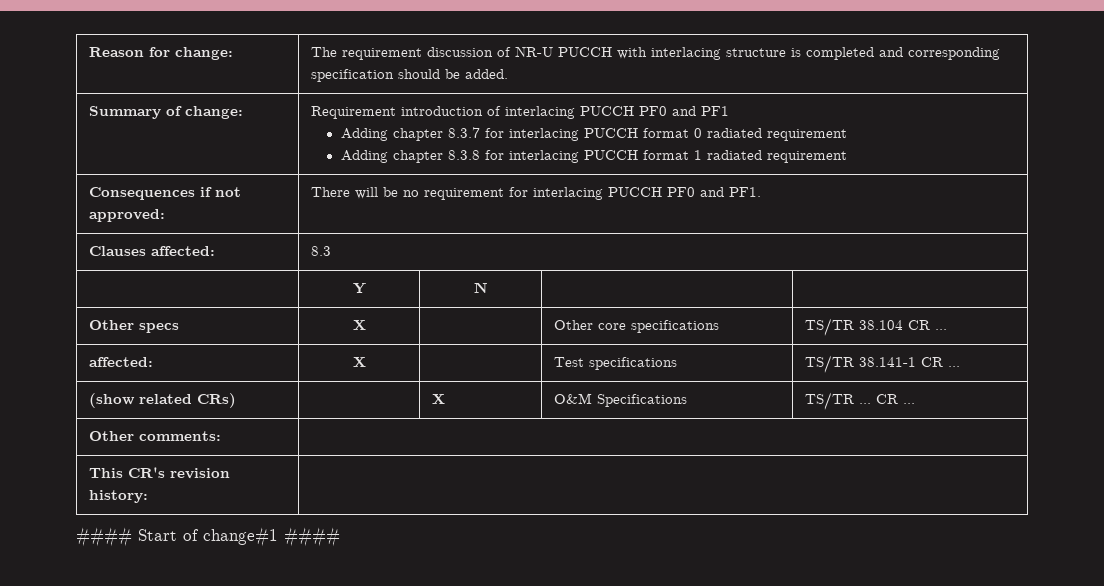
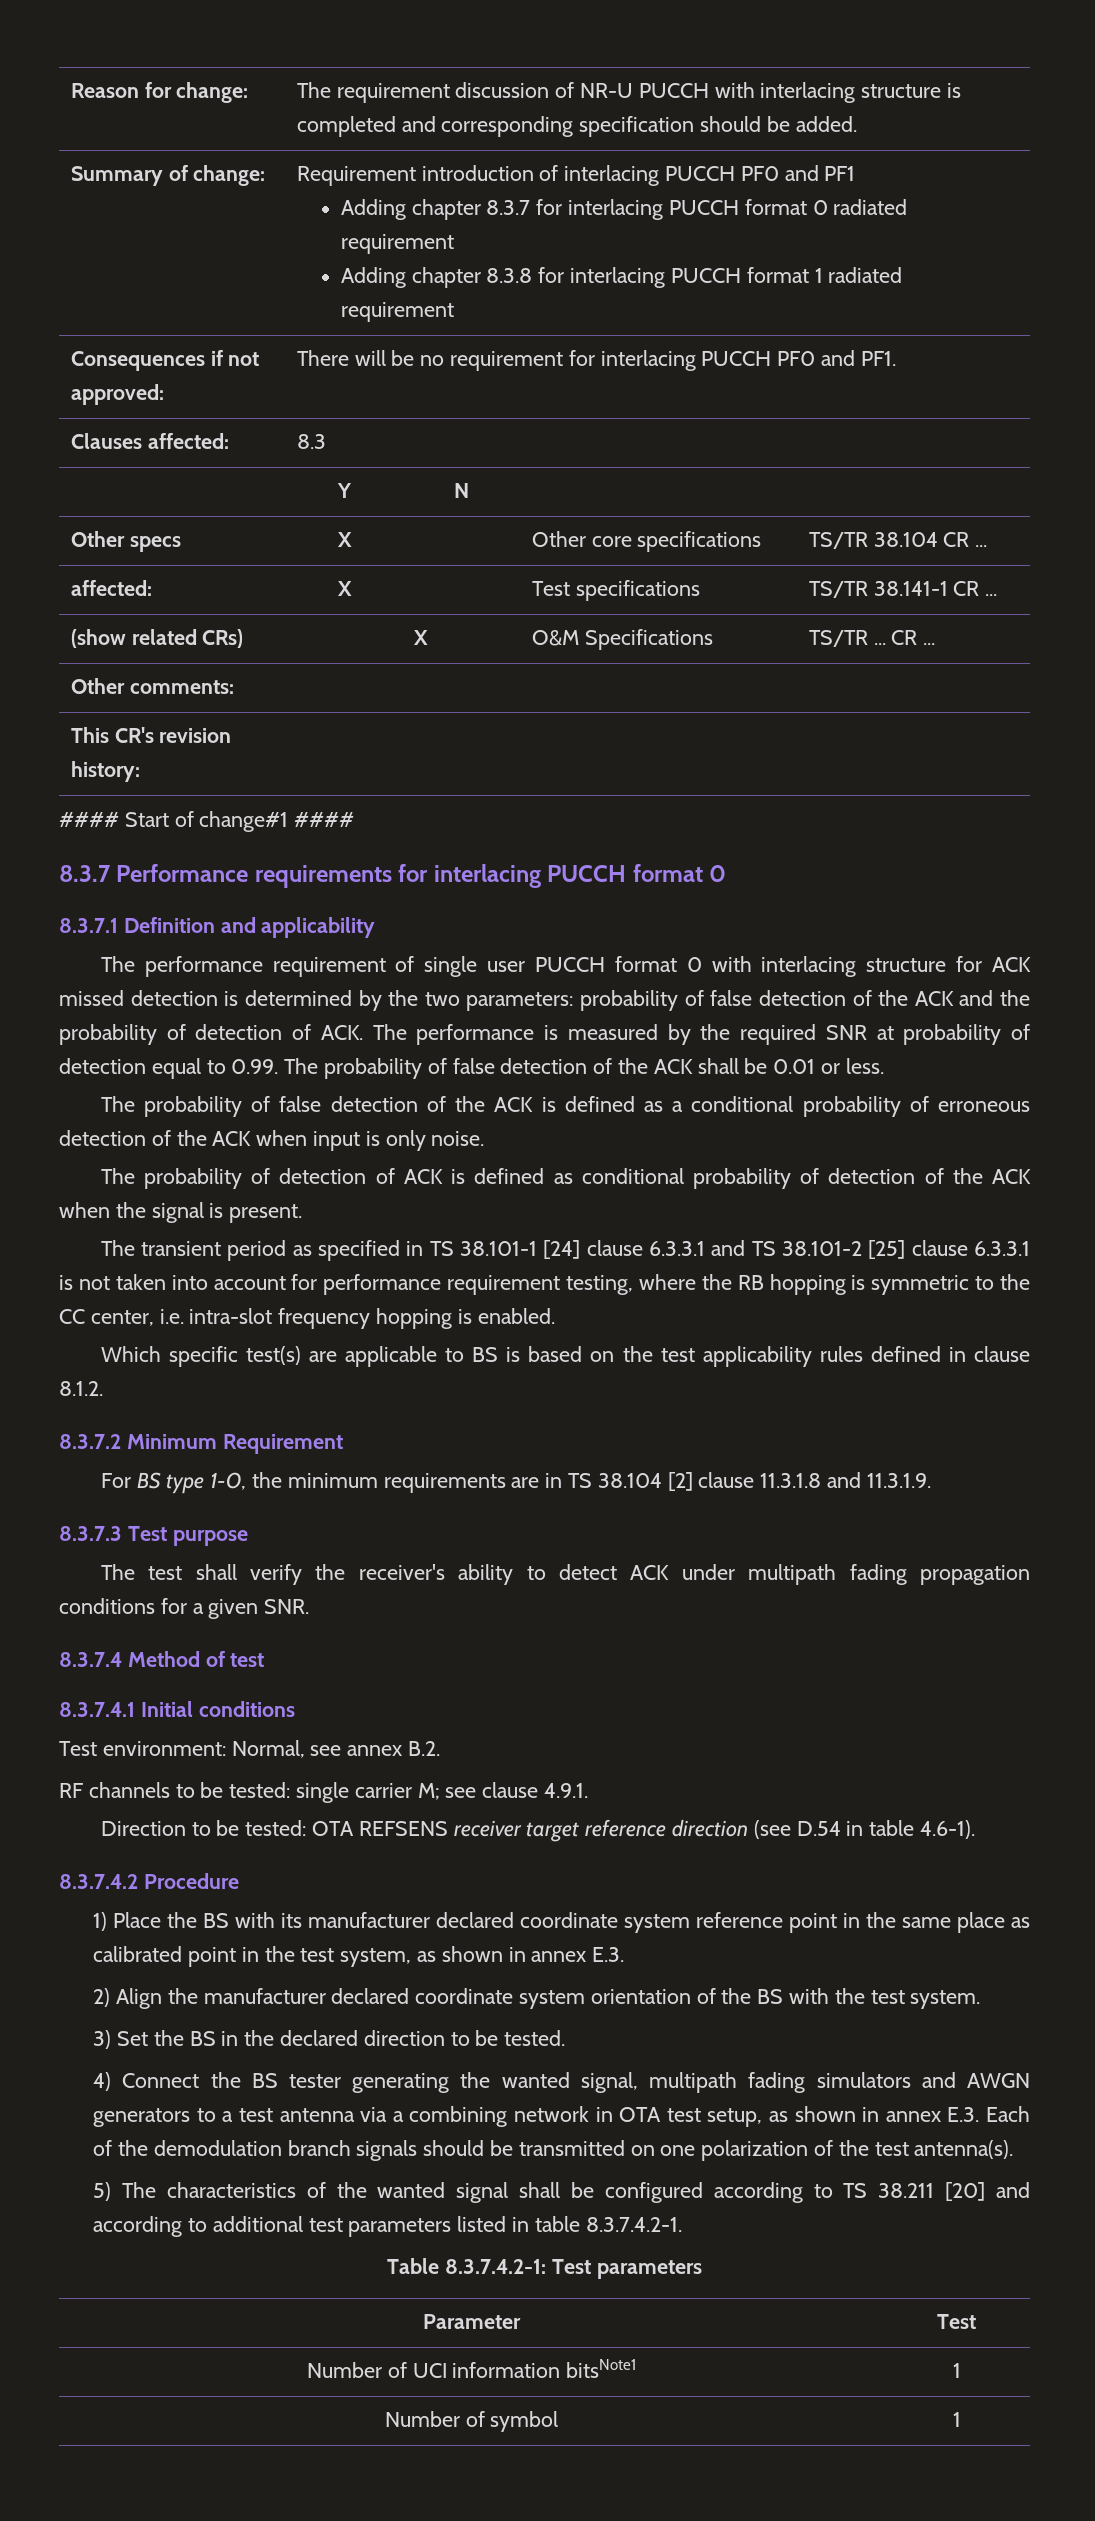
(340, 537) none -> [59,864,727,888] [59,917,376,938] [100,956,1031,977] [59,990,1030,1011] [59,1024,1031,1045] [59,1058,884,1079] [100,1096,1030,1117] [59,1130,485,1151] [100,1168,1031,1189] [59,1202,303,1223] [100,1240,1030,1261] [59,1274,1030,1295] [59,1308,555,1329] [100,1346,1030,1367] [59,1381,103,1396] [59,1434,343,1454] [100,1472,931,1494] [59,1526,248,1546] [100,1564,1030,1585] [59,1598,310,1619] [59,1651,265,1667] [59,1701,295,1717] [59,1740,441,1758] [59,1782,589,1803] [100,1819,976,1842] [59,1873,239,1889] [93,1912,1030,1933] [93,1946,625,1967] [93,1988,981,2009] [93,2030,566,2049] [93,2072,1031,2093] [93,2106,1030,2127] [93,2140,1014,2161] [93,2182,1031,2203] [93,2216,682,2237] [387,2258,702,2279] [423,2314,521,2329] [937,2314,976,2329] [306,2359,637,2378] [952,2363,961,2378] [384,2411,559,2432] [952,2412,961,2427] // 8.3.7 Performance requirements for interlacing PUCCH format 0 // 8.3.7.1 Definition and applicability // The performance requirement of single user PUCCH format 0 with interlacing structure for ACK missed detection is determined by the two parameters: probability of false detection of the ACK and the probability of detection of ACK. The performance is measured by the required SNR at probability of detection equal to 0.99. The probability of false detection of the ACK shall be 0.01 or less. // The probability of false detection of the ACK is defined as a conditional probability of erroneous detection of the ACK when input is only noise. // The probability of detection of ACK is defined as conditional probability of detection of the ACK when the signal is present. // The transient period as specified in TS 38.101-1 [24] clause 6.3.3.1 and TS 38.101-2 [25] clause 6.3.3.1 is not taken into account for performance requirement testing, where the RB hopping is symmetric to the CC center, i.e. intra-slot frequency hopping is enabled. // Which specific test(s) are applicable to BS is based on the test applicability rules defined in clause 8.1.2. // 8.3.7.2 Minimum Requirement // For BS type 1-O, the minimum requirements are in TS 38.104 [2] clause 11.3.1.8 and 11.3.1.9. // 8.3.7.3 Test purpose // The test shall verify the receiver's ability to detect ACK under multipath fading propagation conditions for a given SNR. // 8.3.7.4 Method of test // 8.3.7.4.1 Initial conditions // Test environment: Normal, see annex B.2. // RF channels to be tested: single carrier M; see clause 4.9.1. // Direction to be tested: OTA REFSENS receiver target reference direction (see D.54 in table 4.6-1). // 8.3.7.4.2 Procedure // 1) Place the BS with its manufacturer declared coordinate system reference point in the same place as calibrated point in the test system, as shown in annex E.3. // 2) Align the manufacturer declared coordinate system orientation of the BS with the test system. // 3) Set the BS in the declared direction to be tested. // 4) Connect the BS tester generating the wanted signal, multipath fading simulators and AWGN generators to a test antenna via a combining network in OTA test setup, as shown in annex E.3. Each of the demodulation branch signals should be transmitted on one polarization of the test antenna(s). // 5) The characteristics of the wanted signal shall be configured according to TS 38.211 [20] and according to additional test parameters listed in table 8.3.7.4.2-1. // Table 8.3.7.4.2-1: Test parameters // Parameter | Test // Number of UCI information bitsNote1 | 1 // Number of symbol | 1

